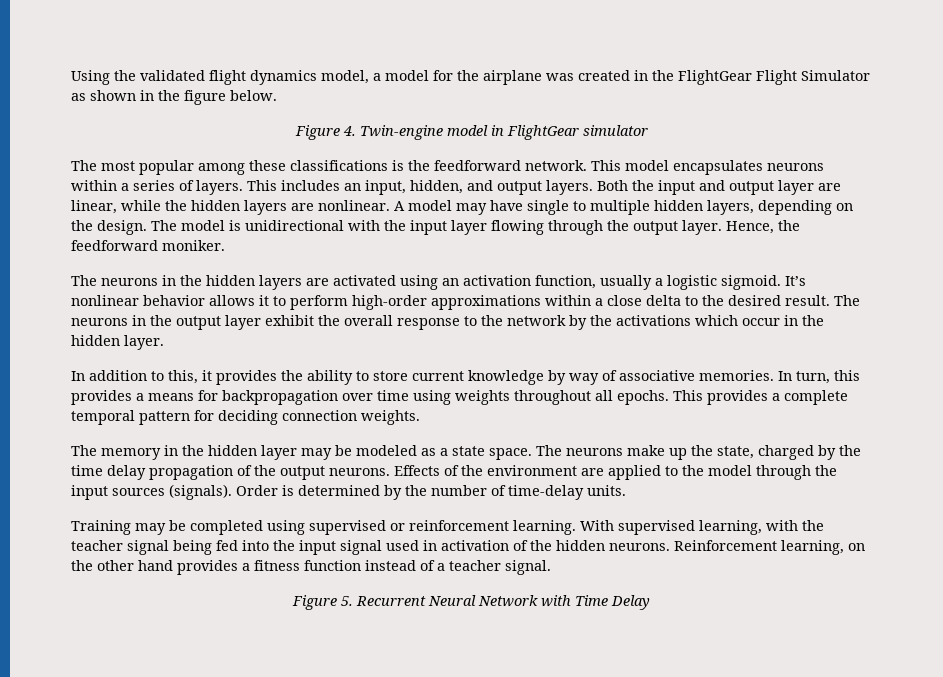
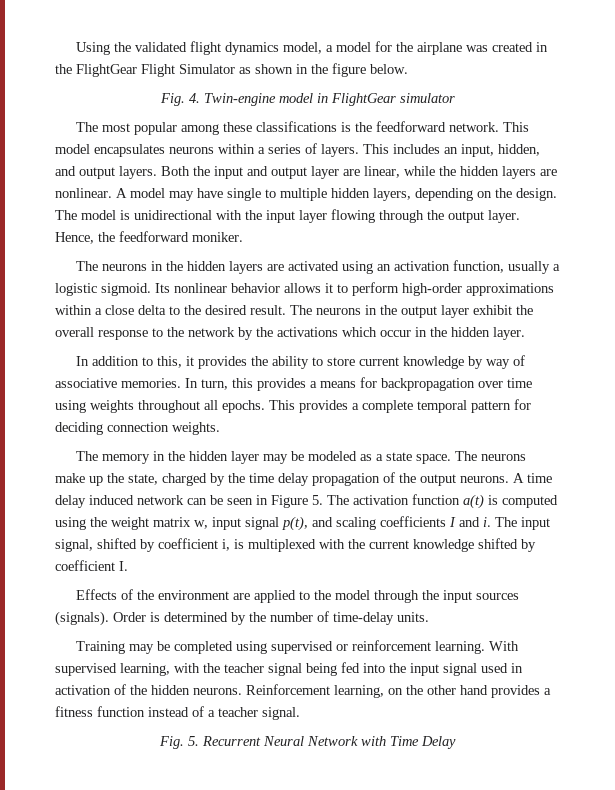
[294,125,340,140] Figure -> [159,93,185,106] Fig.
[785,276,806,286] It’s -> [155,283,170,293] Its
(390, 472) none -> [513,473,552,483] [55,494,558,509] [55,516,550,531] [55,538,536,552] [55,560,128,571] A time delay induced network can be seen in Figure 5. The activation function a(t) is computed using the weight matrix w, input signal p(t), and scaling coefficients I and i. The input signal, shifted by coefficient i, is multiplexed with the current knowledge shifted by coefficient I. //
[292,595,337,610] Figure -> [159,736,184,749] Fig.

